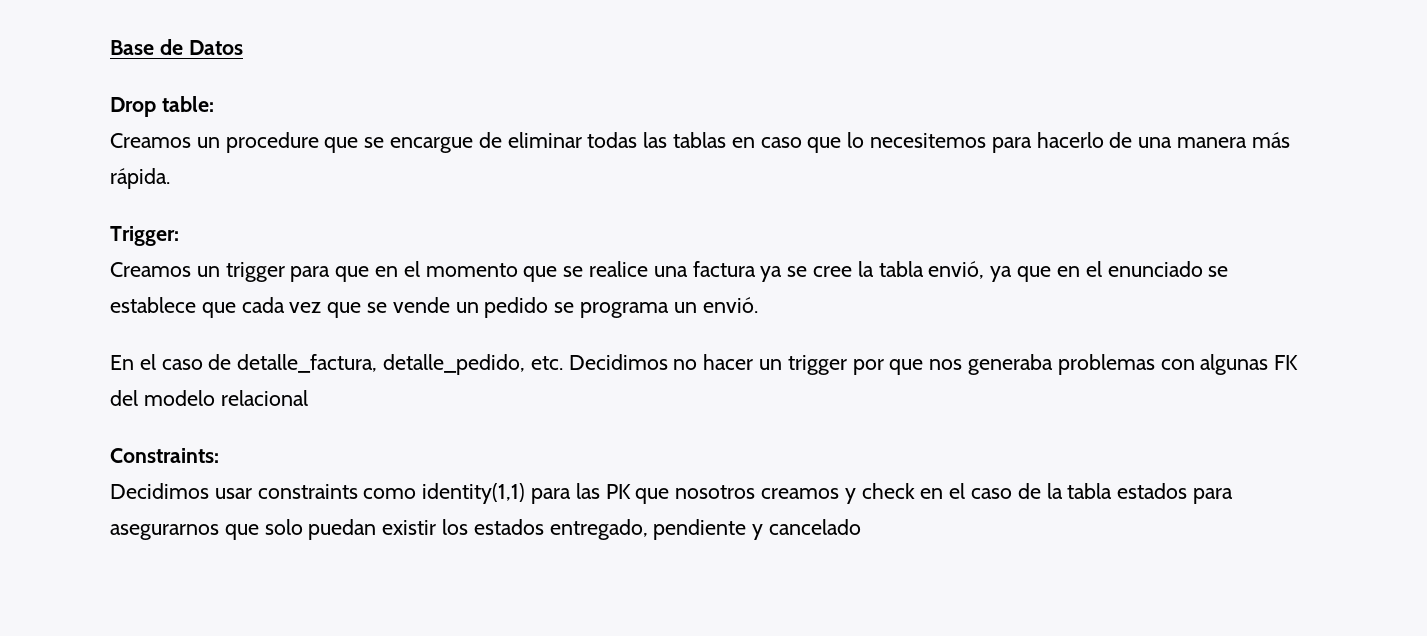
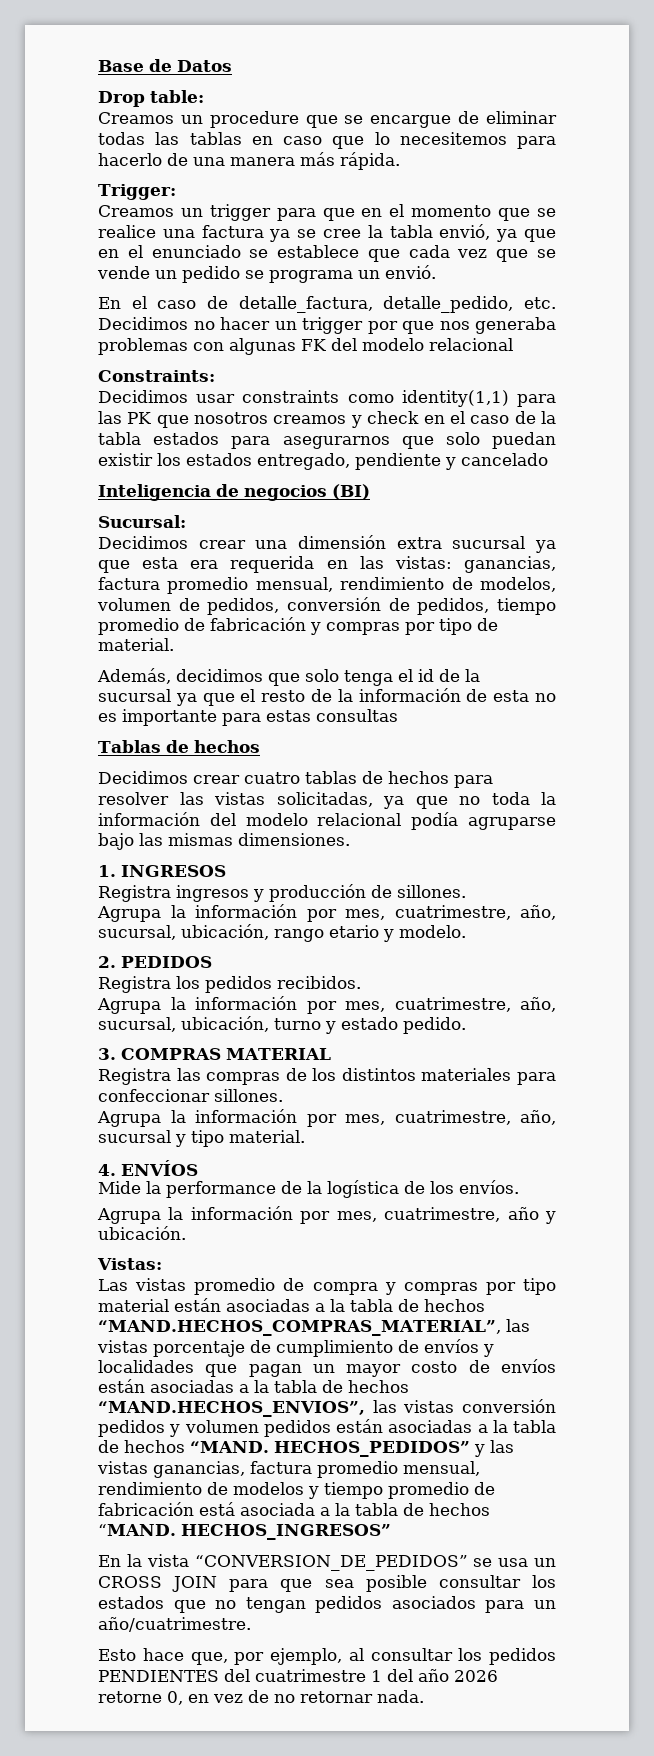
(862, 527) none -> [98,484,370,501] [98,515,186,528] [98,535,556,553] [98,556,556,573] [98,577,556,594] [97,597,556,615] [98,617,498,635] [98,638,174,651] [97,668,480,686] [98,688,556,706] [98,709,398,726] [98,740,260,753] [98,771,493,788] [98,792,556,809] [98,812,556,830] [98,833,350,850] [98,865,226,877] [98,884,466,902] [97,904,556,922] [98,924,466,942] [98,956,212,968] [98,976,361,993] [97,996,556,1014] [98,1016,466,1034] [98,1048,331,1060] [98,1068,556,1085] [98,1089,283,1102] [97,1109,556,1127] [98,1130,305,1147] [98,1160,198,1176] [98,1180,519,1198] [97,1206,556,1224] [98,1226,186,1240] [97,1258,162,1270] [98,1278,556,1295] [98,1298,485,1312] [98,1319,530,1336] [97,1339,494,1357] [98,1359,556,1377] [98,1379,409,1393] [98,1399,556,1417] [98,1419,556,1437] [98,1440,514,1457] [97,1461,480,1478] [98,1482,495,1499] [98,1502,490,1516] [98,1524,391,1540] [98,1554,556,1571] [98,1575,556,1592] [98,1596,556,1613] [98,1617,251,1632] [98,1648,556,1665] [98,1669,498,1682] [98,1690,424,1705] // Inteligencia de negocios (BI) // Sucursal: // Decidimos crear una dimensión extra sucursal ya que esta era requerida en las vistas: ganancias, factura promedio mensual, rendimiento de modelos, volumen de pedidos, conversión de pedidos, tiempo promedio de fabricación y compras por tipo de material. // Además, decidimos que solo tenga el id de la sucursal ya que el resto de la información de esta no es importante para estas consultas // Tablas de hechos // Decidimos crear cuatro tablas de hechos para resolver las vistas solicitadas, ya que no toda la información del modelo relacional podía agruparse bajo las mismas dimensiones. // 1. INGRESOS // Registra ingresos y producción de sillones. // Agrupa la información por mes, cuatrimestre, año, sucursal, ubicación, rango etario y modelo. // 2. PEDIDOS // Registra los pedidos recibidos. // Agrupa la información por mes, cuatrimestre, año, sucursal, ubicación, turno y estado pedido. // 3. COMPRAS MATERIAL // Registra las compras de los distintos materiales para confeccionar sillones. // Agrupa la información por mes, cuatrimestre, año, sucursal y tipo material. // 4. ENVÍOS // Mide la performance de la logística de los envíos. // Agrupa la información por mes, cuatrimestre, año y ubicación. // Vistas: // Las vistas promedio de compra y compras por tipo material están asociadas a la tabla de hechos “MAND.HECHOS_COMPRAS_MATERIAL”, las vistas porcentaje de cumplimiento de envíos y localidades que pagan un mayor costo de envíos están asociadas a la tabla de hechos “MAND.HECHOS_ENVIOS”, las vistas conversión pedidos y volumen pedidos están asociadas a la tabla de hechos “MAND. HECHOS_PEDIDOS” y las vistas ganancias, factura promedio mensual, rendimiento de modelos y tiempo promedio de fabricación está asociada a la tabla de hechos “MAND. HECHOS_INGRESOS” // En la vista “CONVERSION_DE_PEDIDOS” se usa un CROSS JOIN para que sea posible consultar los estados que no tengan pedidos asociados para un año/cuatrimestre. // Esto hace que, por ejemplo, al consultar los pedidos PENDIENTES del cuatrimestre 1 del año 2026 retorne 0, en vez de no retornar nada.

